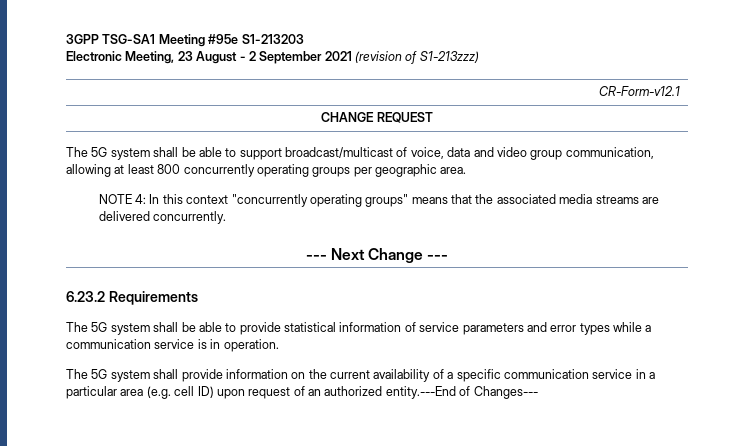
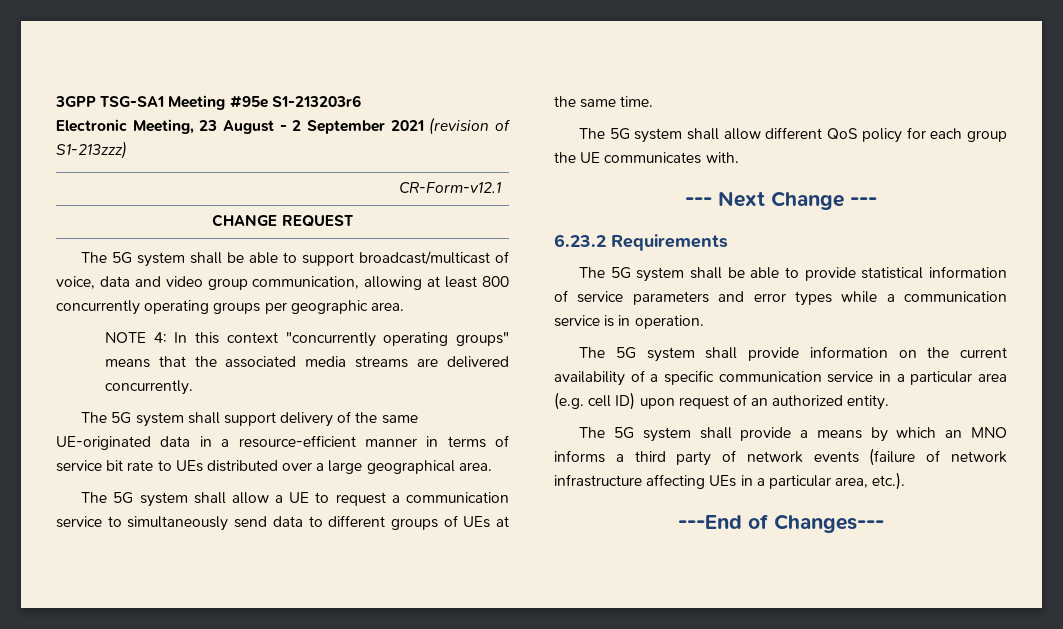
[241,34,304,44] S1-213203 -> [271,95,361,107] S1-213203r6
(227, 217) none -> [81,411,418,427] [56,435,509,450] [56,460,492,474] [81,492,509,507] [56,515,509,531] [554,96,654,108] [579,127,1008,143] [554,152,739,164] // The 5G system shall support delivery of the same UE-originated data in a resource-efficient manner in terms of service bit rate to UEs distributed over a large geographical area. // The 5G system shall allow a UE to request a communication service to simultaneously send data to different groups of UEs at the same time. // The 5G system shall allow different QoS policy for each group the UE communicates with.
[385,386,456,399] entity.---End -> [847,395,890,410] [579,427,1008,442] [554,448,1007,466] [554,472,906,490] [677,515,742,529] entity. // The 5G system shall provide a means by which an MNO informs a third party of network events (failure of network infrastructure affecting UEs in a particular area, etc.). // ---End

